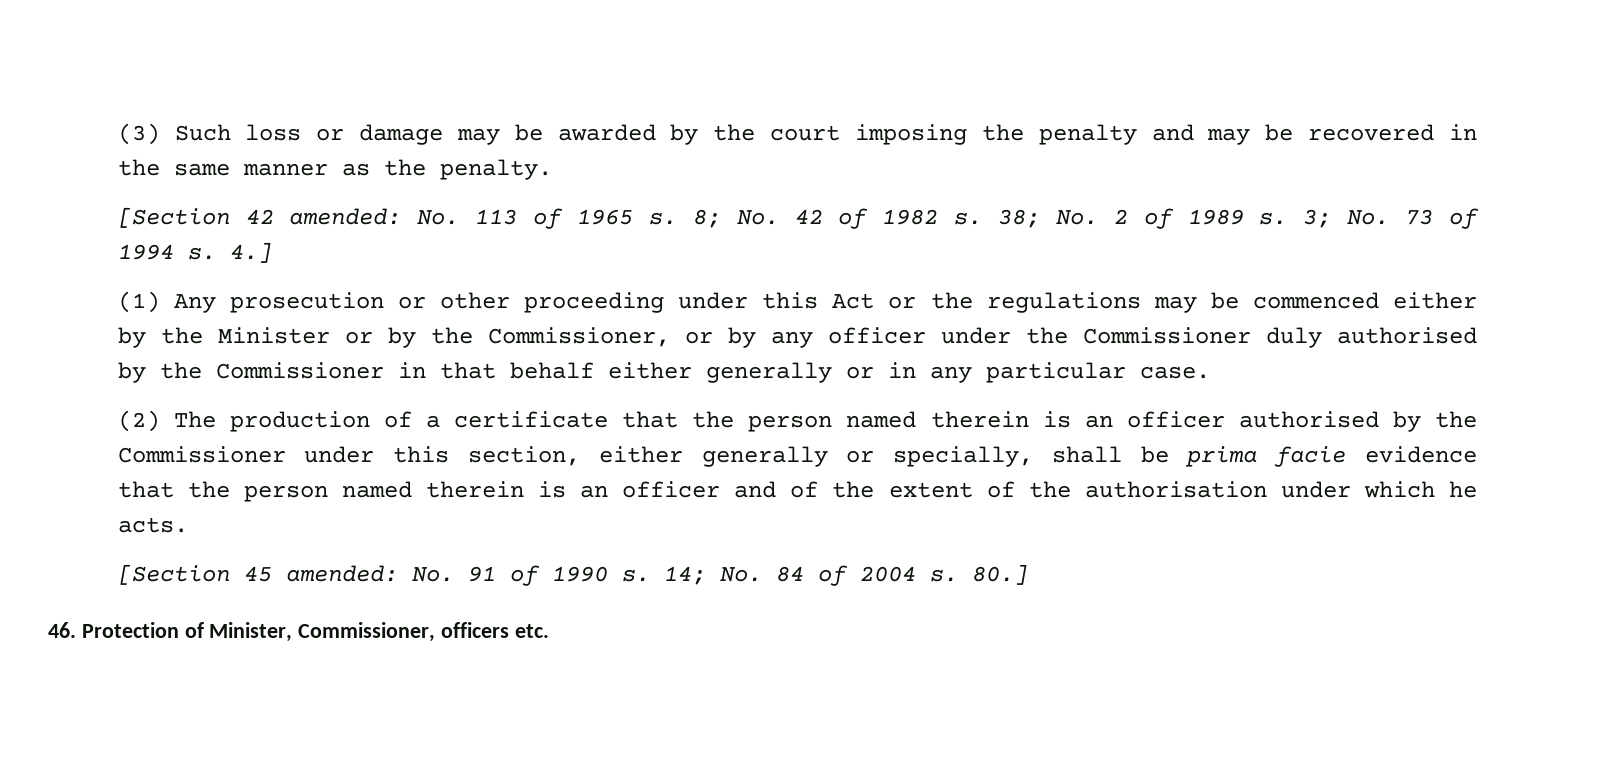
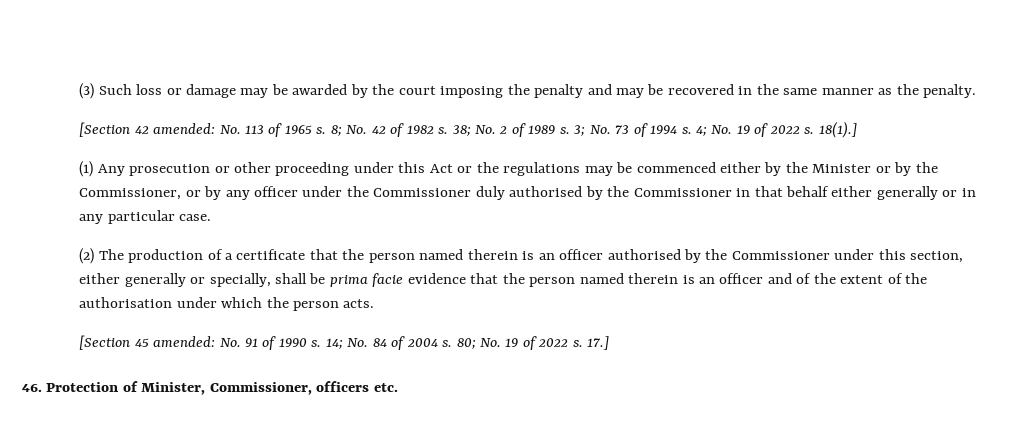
[229,242,272,263] 4.] -> [696,121,857,138] 4; No. 19 of 2022 s. 18(1).]
[1448,481,1477,498] he -> [266,297,340,311] the person
[971,564,1028,585] 80.] -> [456,336,610,350] 80; No. 19 of 2022 s. 17.]

